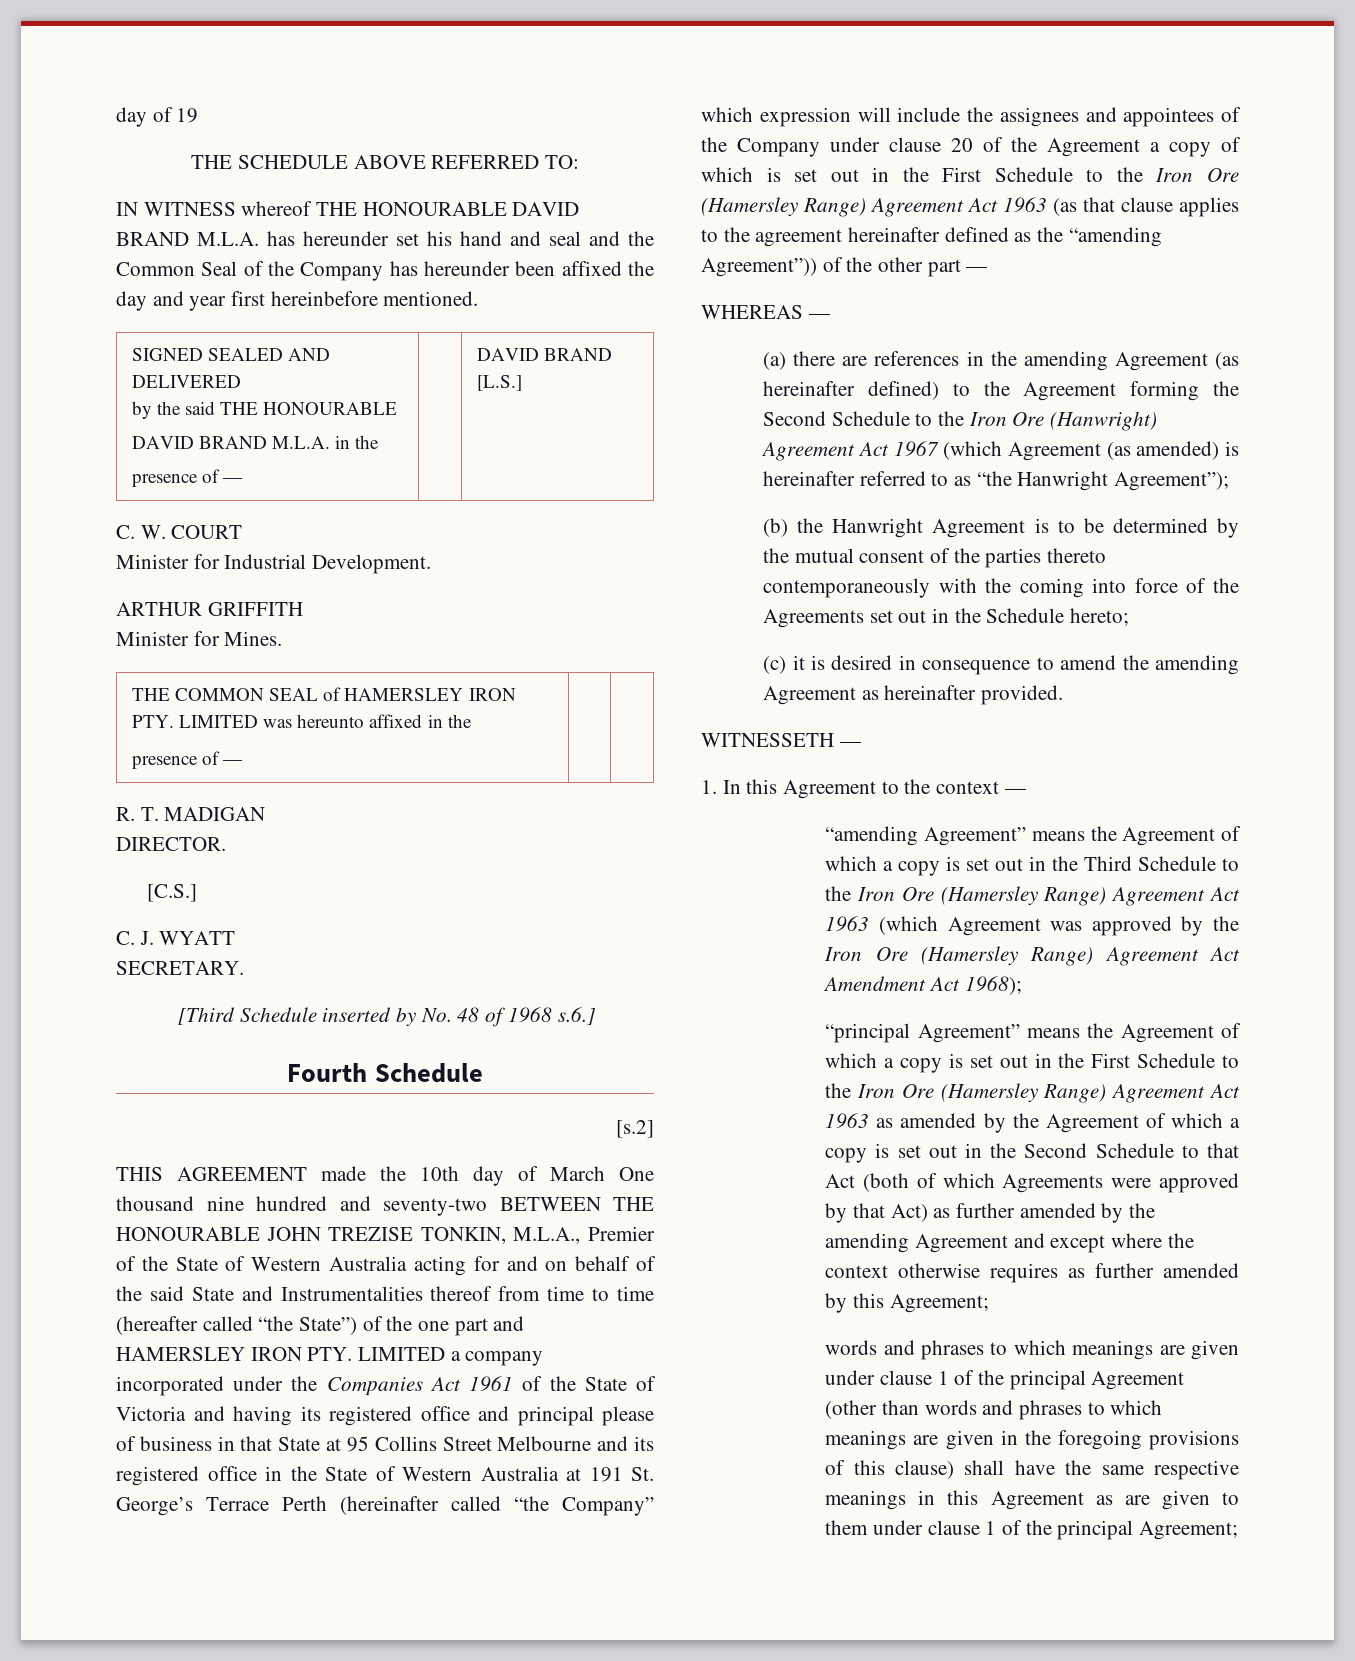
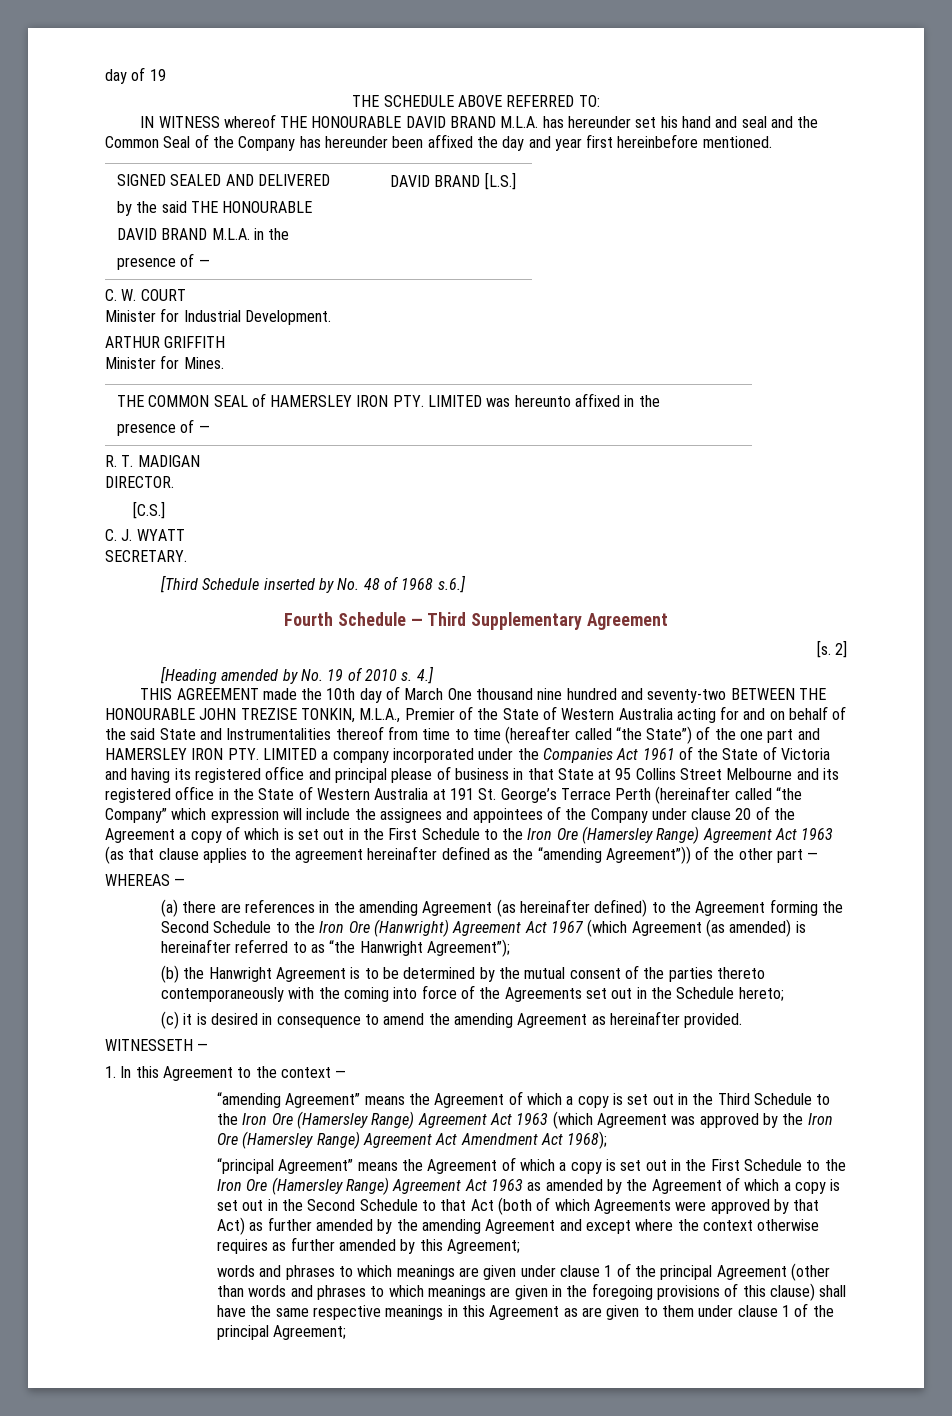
[616,1120,654,1138] // [s.2] -> [410,612,668,630] [816,640,847,658] [160,666,434,684] — Third Supplementary Agreement // [s. 2] // [Heading amended by No. 19 of 2010 s. 4.]

